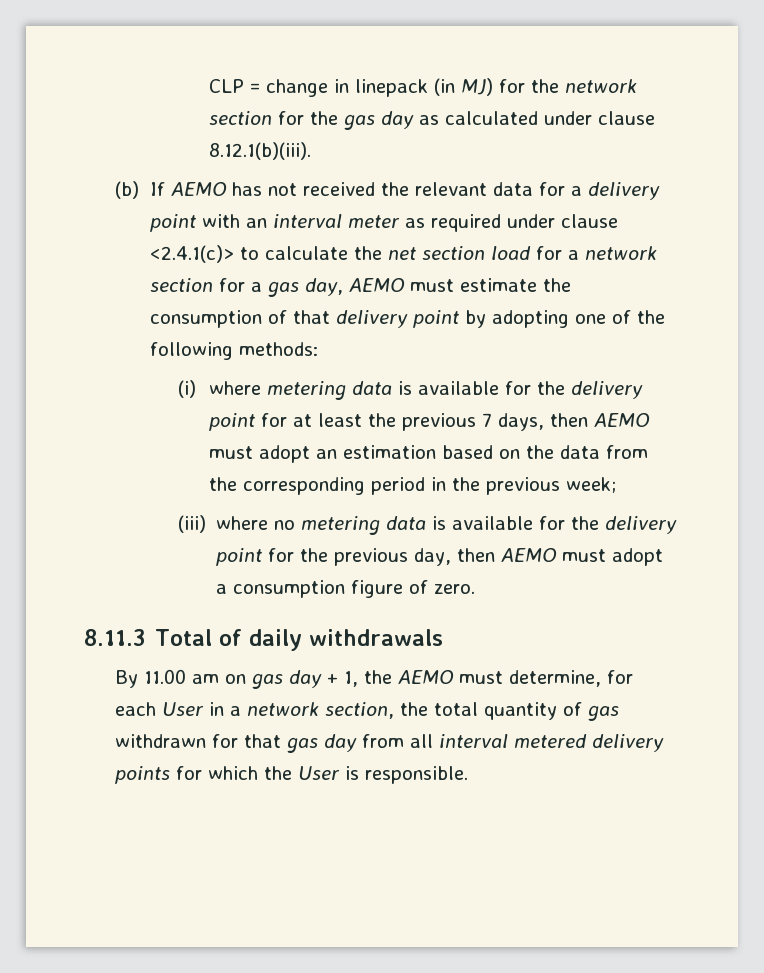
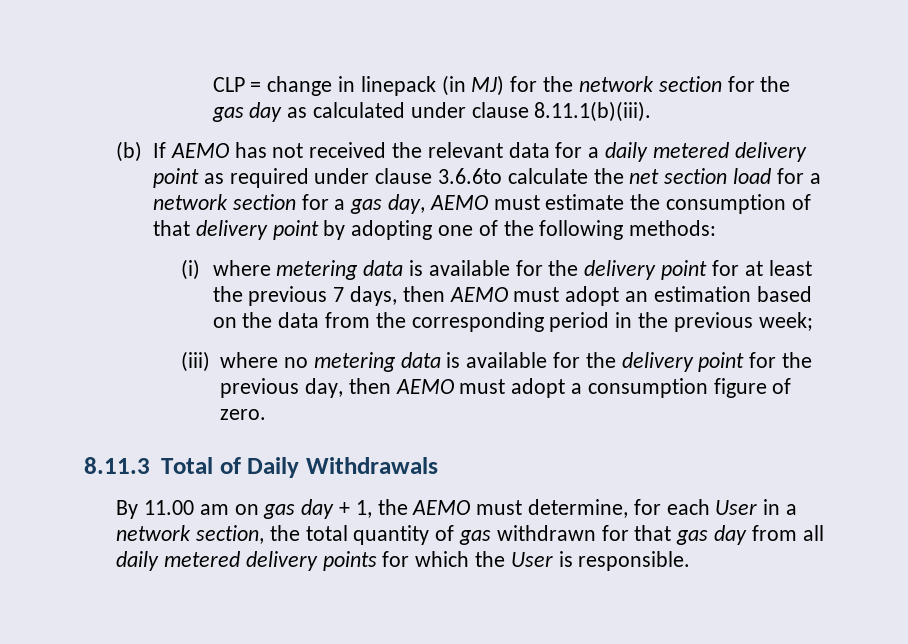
[209,142,312,160] 8.12.1(b)(iii). -> [534,101,652,122] 8.11.1(b)(iii).
[587,182,660,200] [149,214,400,232] delivery point with an interval meter -> [604,142,807,162] [152,168,199,188] daily metered delivery point
[149,245,259,263] <2.4.1(c)> to -> [437,168,502,184] 3.6.6to
[249,629,444,651] daily withdrawals -> [247,457,438,478] Daily Withdrawals
[439,734,509,748] interval -> [116,551,160,571] daily

